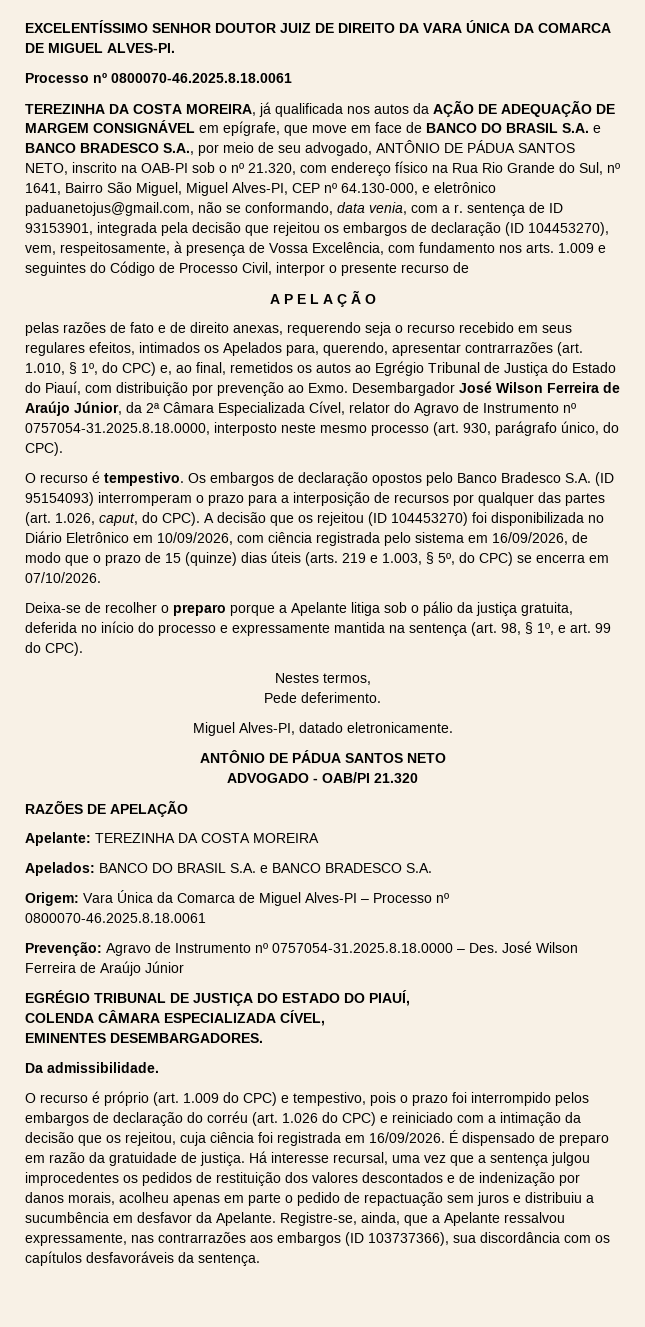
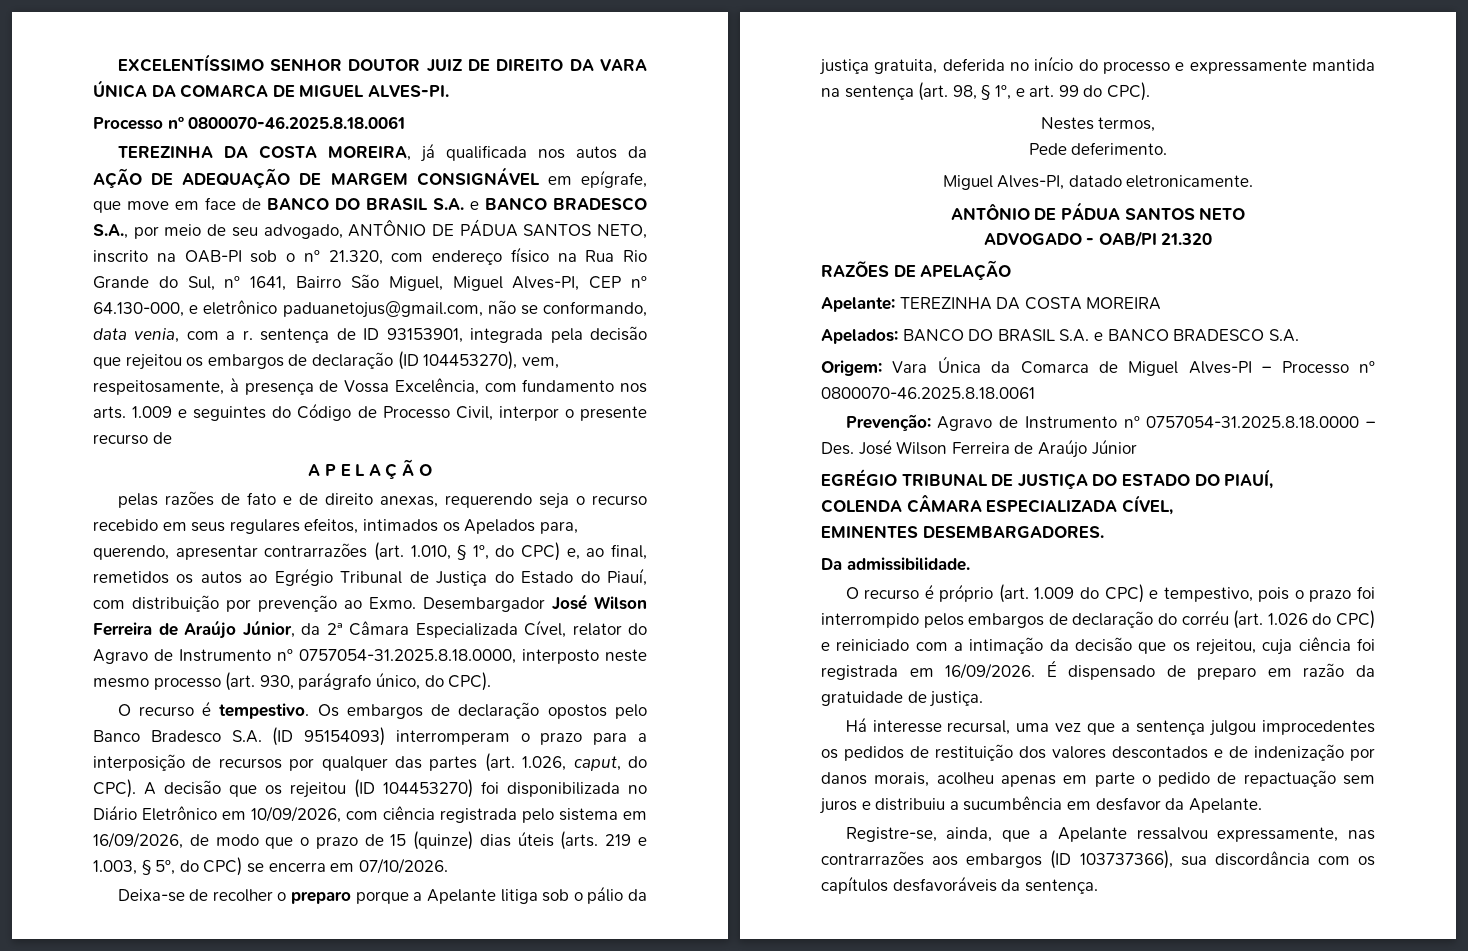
(245, 1159) none -> (984, 699) //
(276, 1219) none -> (1262, 805) //

